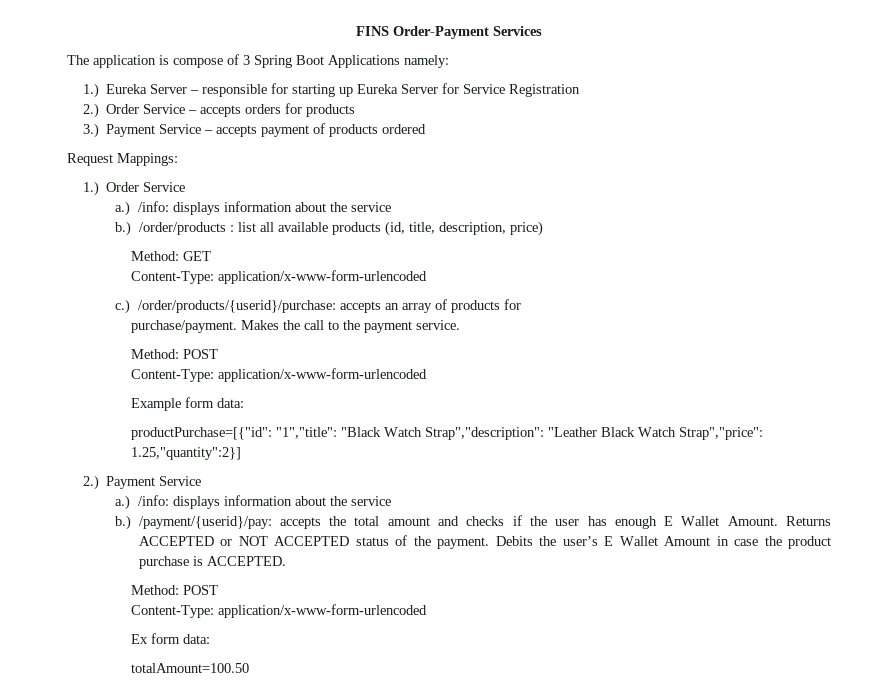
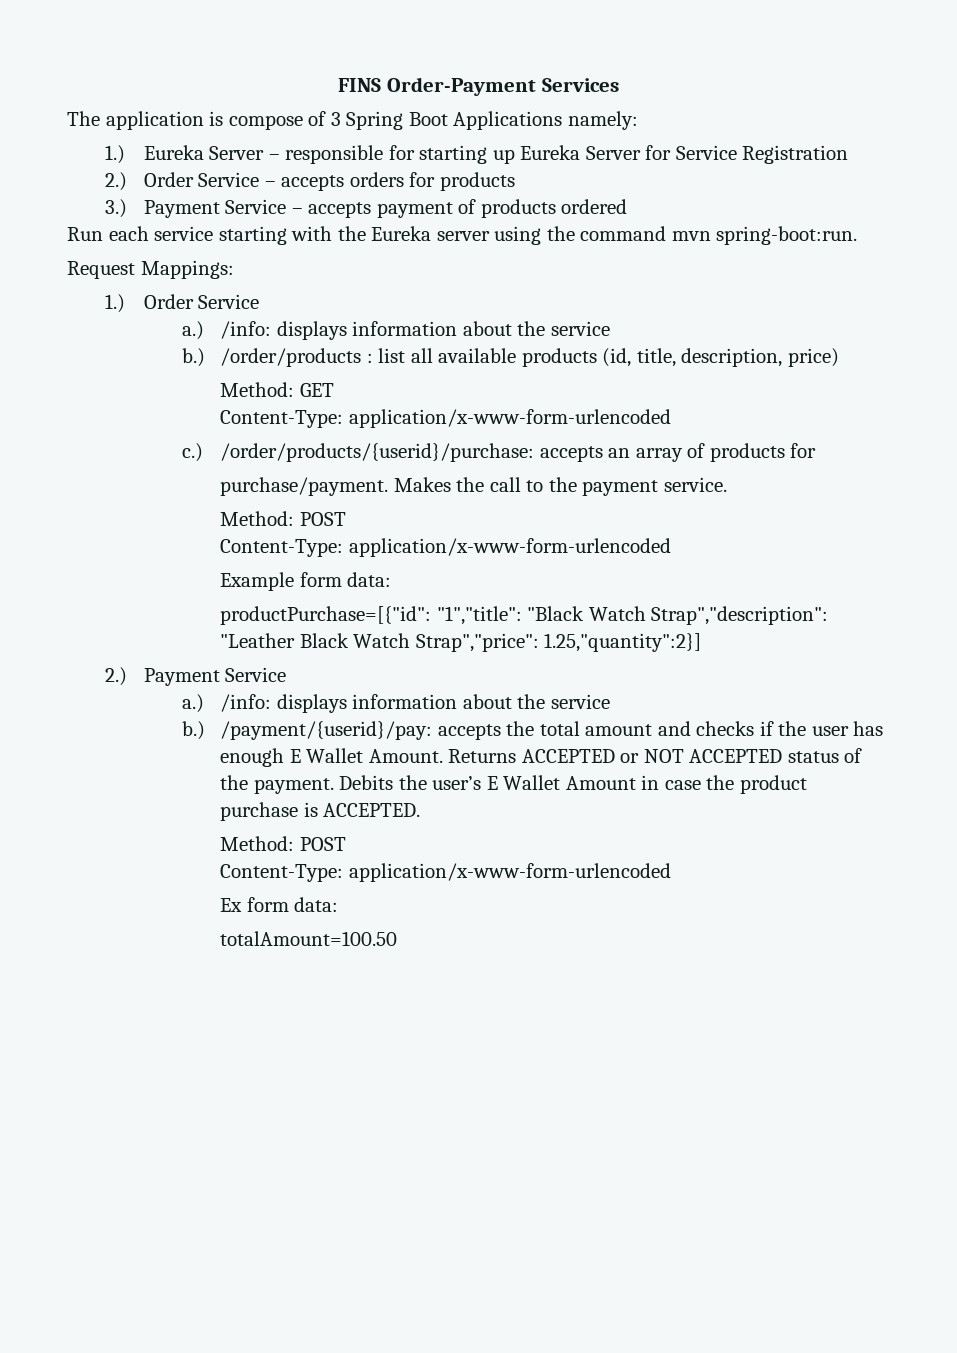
(427, 129) none -> [67,226,858,245] // Run each service starting with the Eureka server using the command mvn spring-boot:run.

